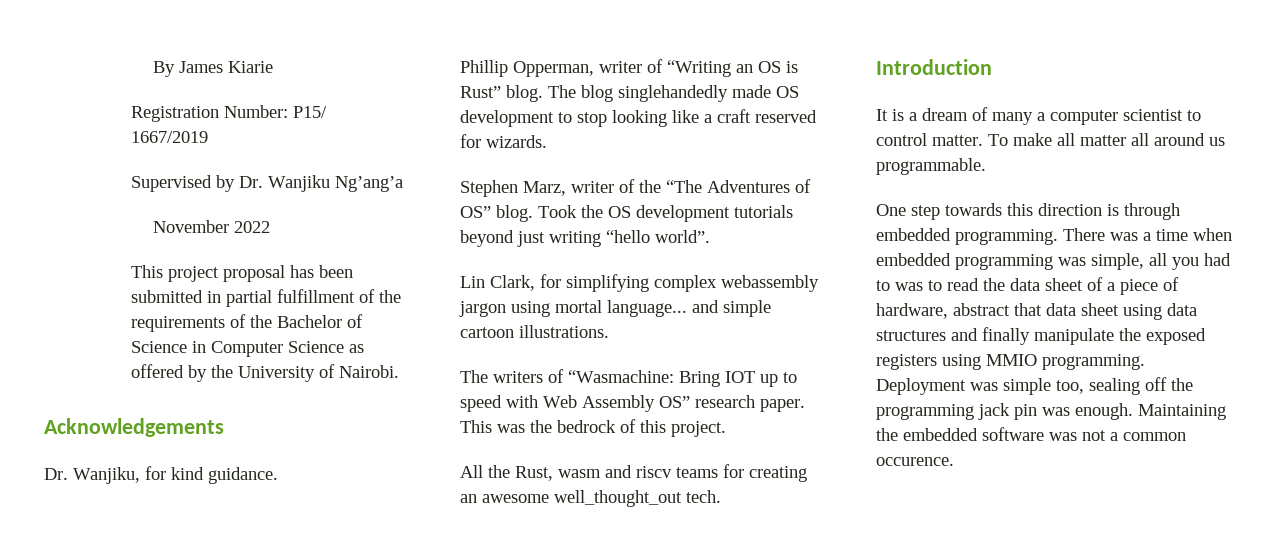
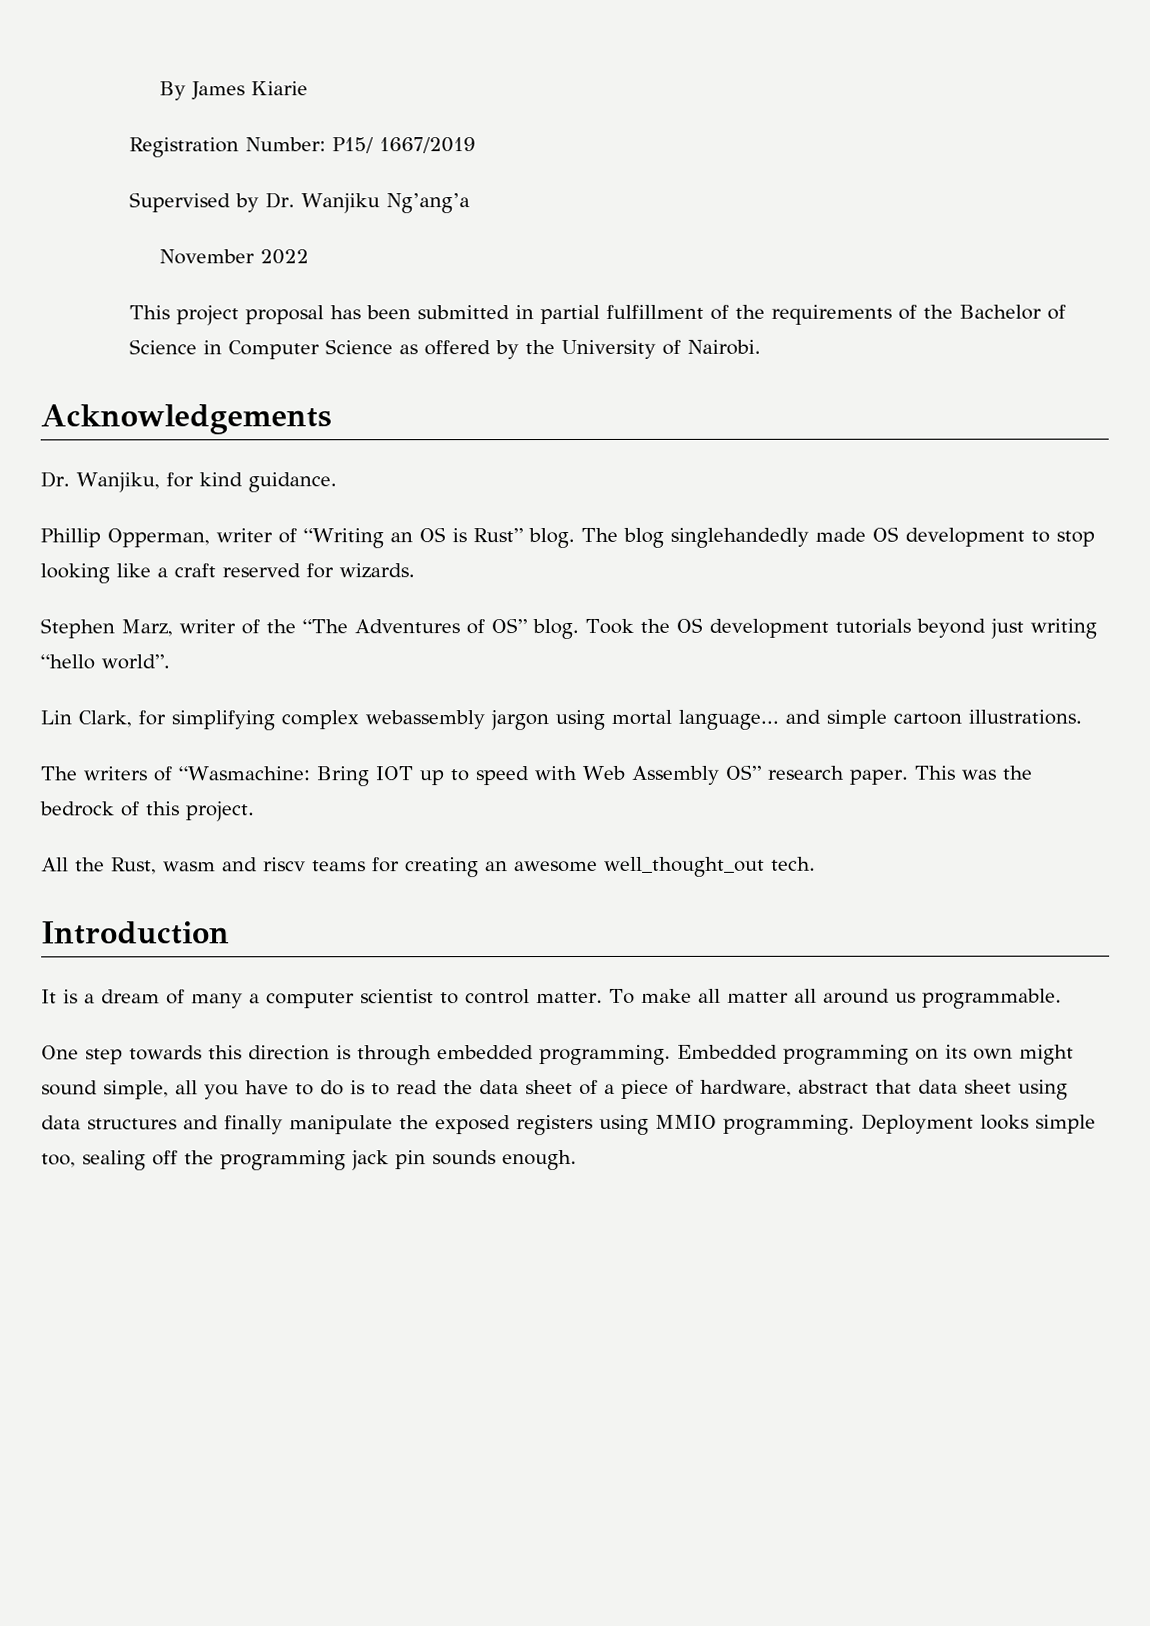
[1063,228,1232,241] [876,253,1231,270] [876,280,923,291] There was a time when embedded programming was simple, all you had to was -> [677,1044,1074,1065] [41,1080,365,1100] Embedded programming on its own might sound simple, all you have to do is
[970,382,998,391] was -> [980,1114,1029,1130] looks
[1042,403,1226,420] [876,427,1186,441] [876,457,954,466] was enough. Maintaining the embedded software was not a common occurence. -> [432,1149,577,1171] sounds enough.

